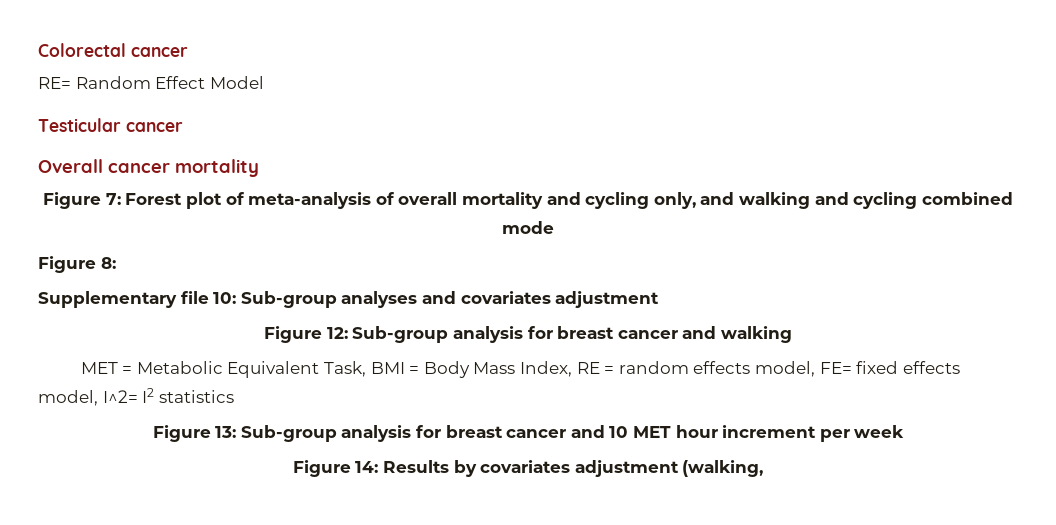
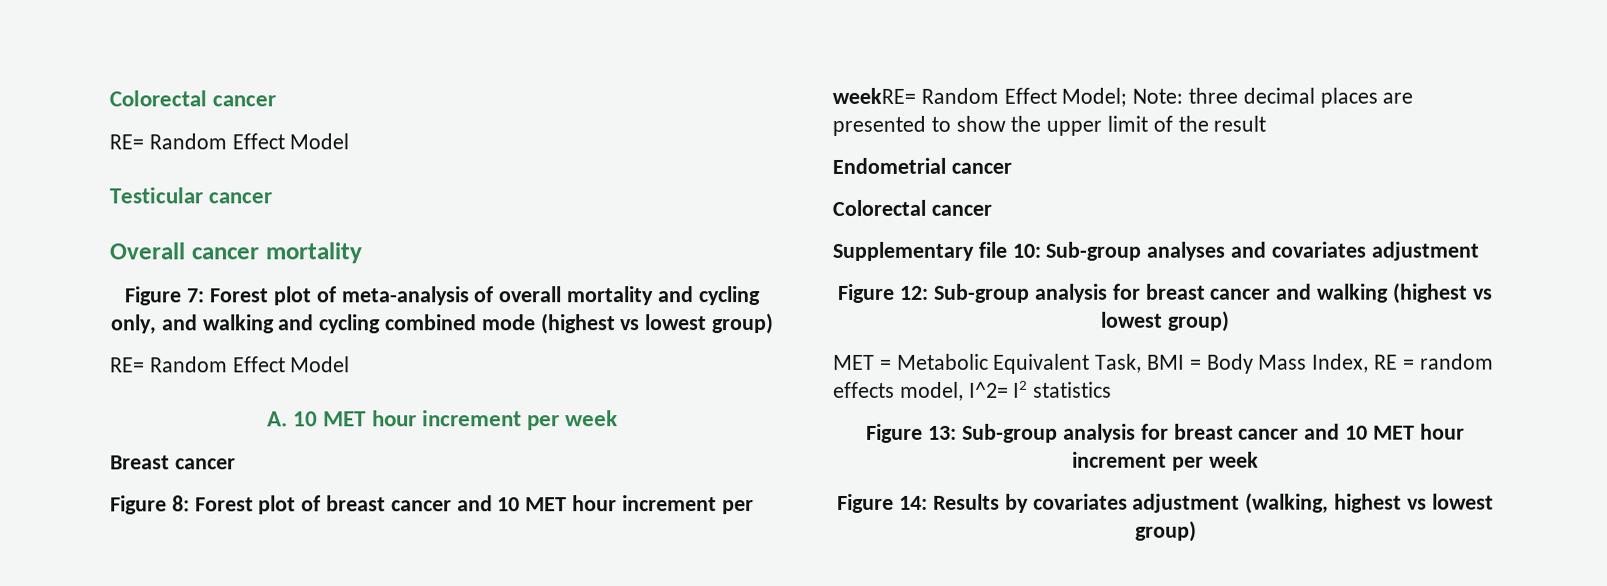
[38,256,116,273] // Figure 8: -> [540,313,775,335] [110,356,351,373] [266,410,619,431] [110,455,236,470] [110,495,754,515] [832,87,1414,108] [832,115,1267,136] [832,157,1012,174] [832,199,992,216] (highest vs lowest group) // RE= Random Effect Model // A. 10 MET hour increment per week // Breast cancer // Figure 8: Forest plot of breast cancer and 10 MET hour increment per weekRE= Random Effect Model; Note: three decimal places are presented to show the upper limit of the result // Endometrial cancer // Colorectal cancer
(792, 334) none -> [1391,282,1493,304] [1101,310,1230,332] (highest vs lowest group)
[819,361,960,374] [38,390,98,406] FE= fixed effects model, -> (964, 391) none
(764, 468) none -> [1334,493,1494,513] [1134,520,1197,542] highest vs lowest group)

